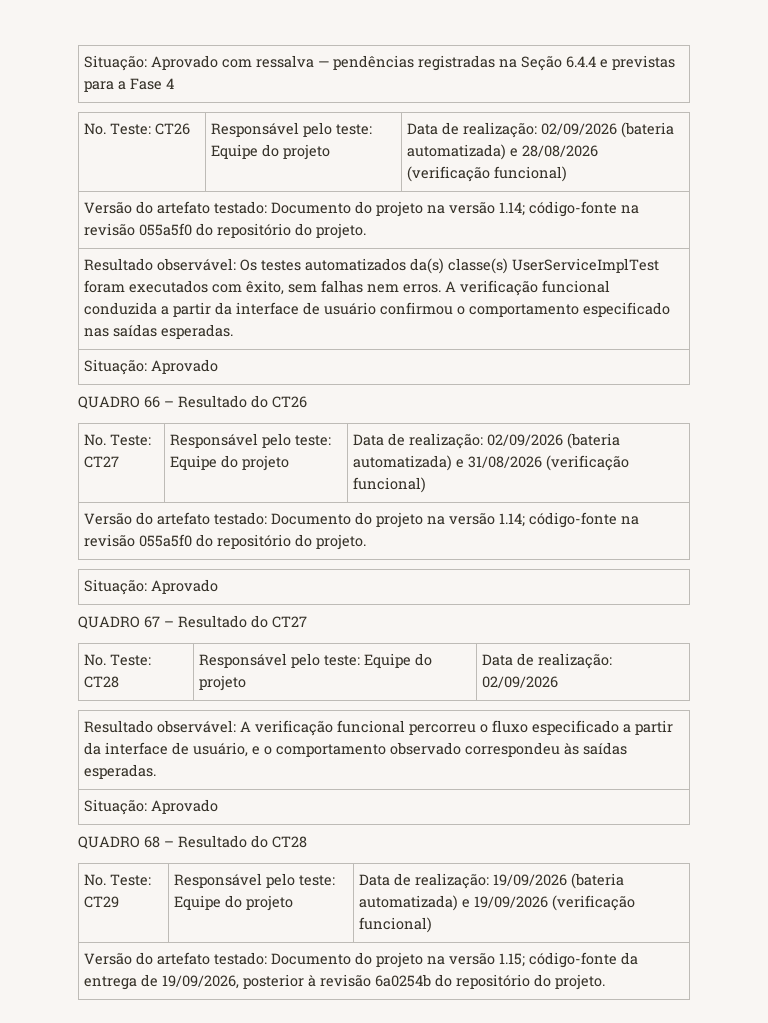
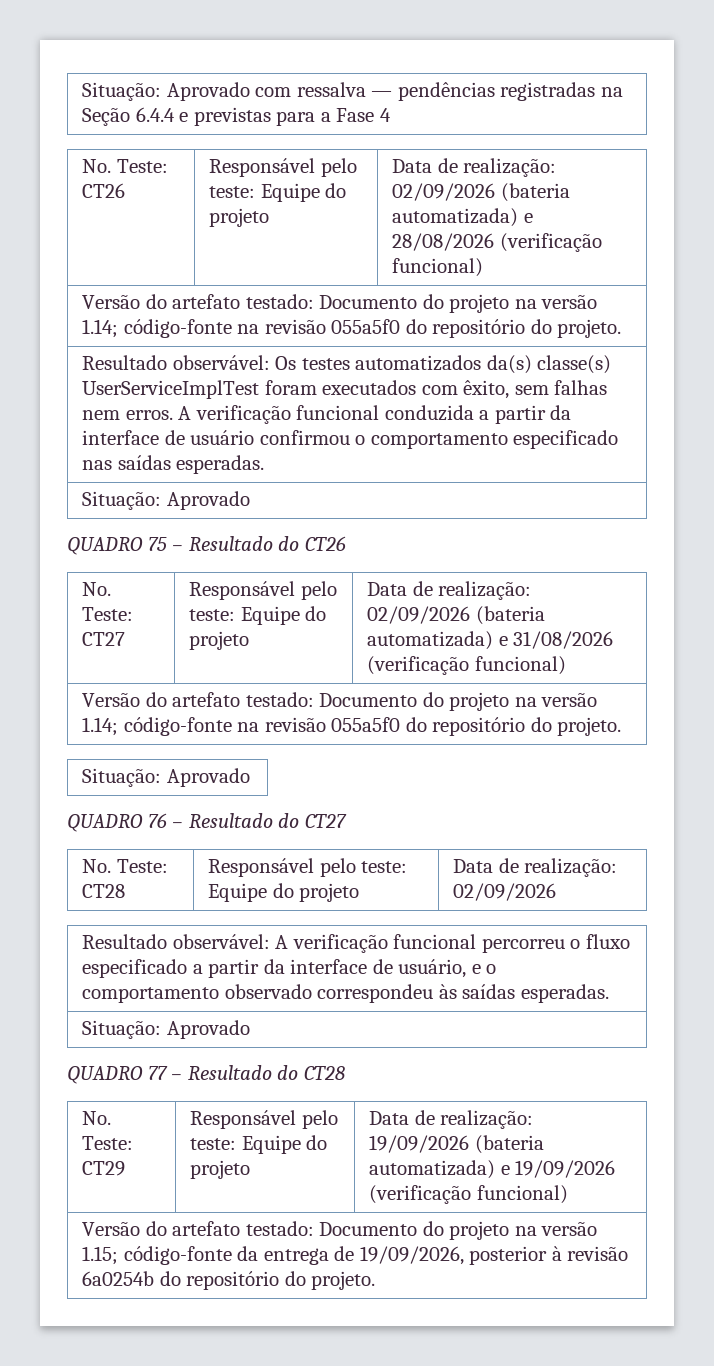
[144,396,160,408] 66 -> [147,537,167,551] 75
[144,616,160,628] 67 -> [147,813,167,828] 76
[144,836,160,848] 68 -> [147,1066,168,1080] 77

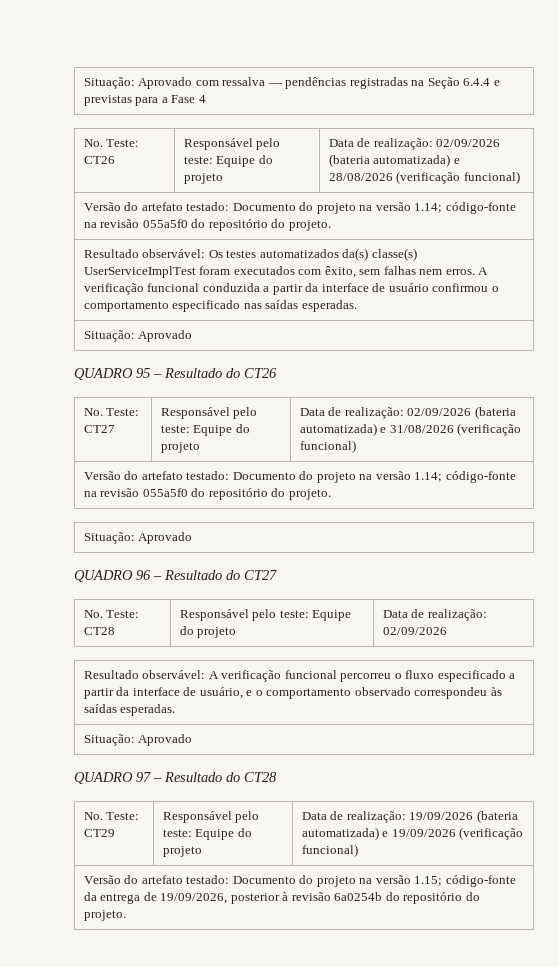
[147,537,167,551] 75 -> [136,368,150,378] 95
[147,813,167,828] 76 -> [136,570,151,580] 96
[147,1066,168,1080] 77 -> [136,772,151,782] 97

